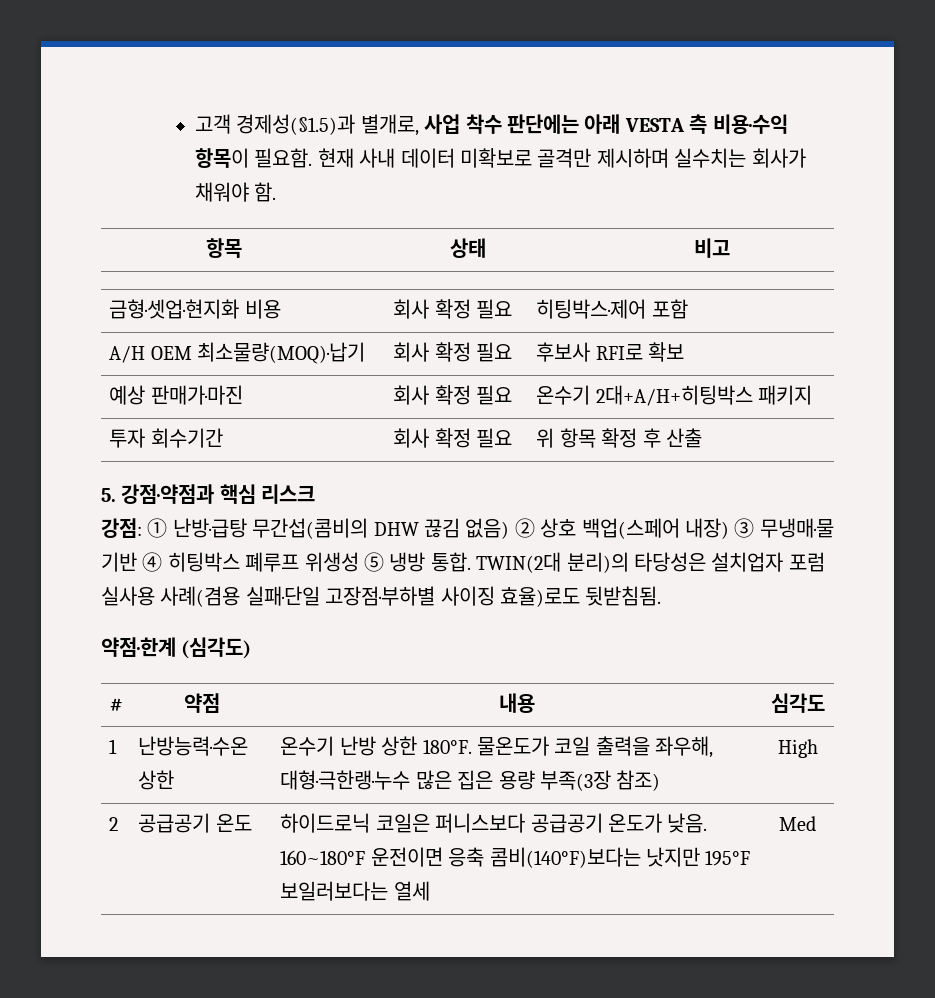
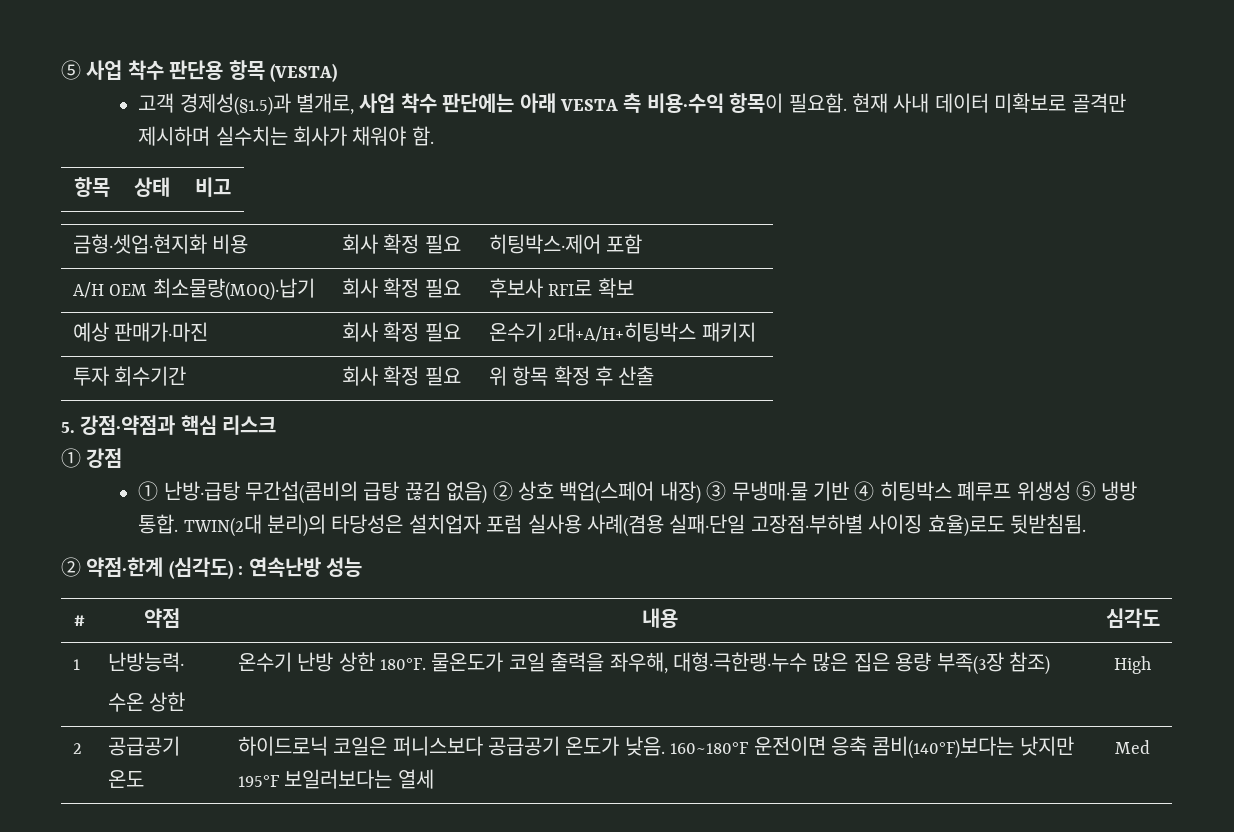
(194, 124) none -> [61,60,337,82] ⑤ 사업 착수 판단용 항목 (VESTA) //
[101,518,142,538] 강점: -> [61,448,123,468] ① 강점 //
[373,522,419,536] DHW -> [363,481,400,501] 급탕
(662, 596) none -> [61,557,81,577] ②
(252, 648) none -> [238,557,362,577] : 연속난방 성능
[138,736,249,756] 난방능력·수온 -> [107,652,184,672] [107,693,144,712] 난방능력· // 수온

